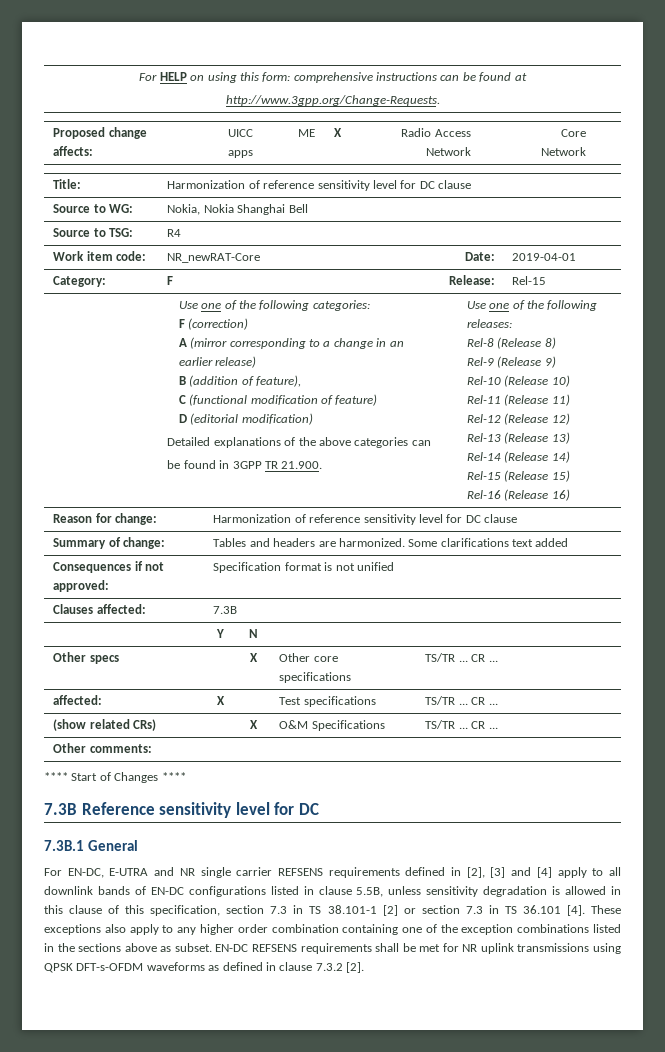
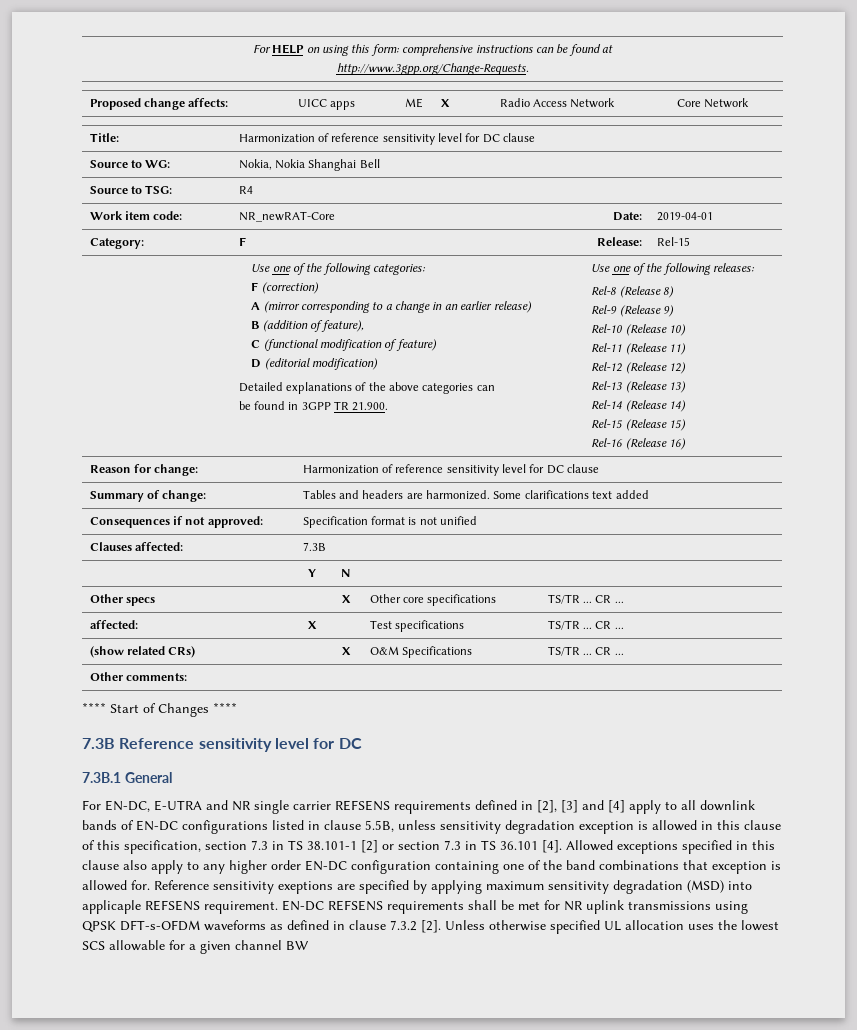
(548, 891) none -> [579,821,634,834] exception
[590,905,621,914] [44,924,101,935] These exceptions -> [566,840,775,854] [82,860,119,870] Allowed exceptions specified in this clause
[271,924,339,933] combination -> [305,860,431,874] EN-DC configuration
[461,924,621,935] [44,943,212,952] exception combinations listed in the sections above as subset. -> [566,860,781,874] [82,880,752,894] [82,900,278,914] band combinations that exception is allowed for. Reference sensitivity exeptions are specified by applying maximum sensitivity degradation (MSD) into applicaple REFSENS requirement.
(364, 967) none -> [445,920,779,934] [82,940,309,954] Unless otherwise specified UL allocation uses the lowest SCS allowable for a given channel BW

